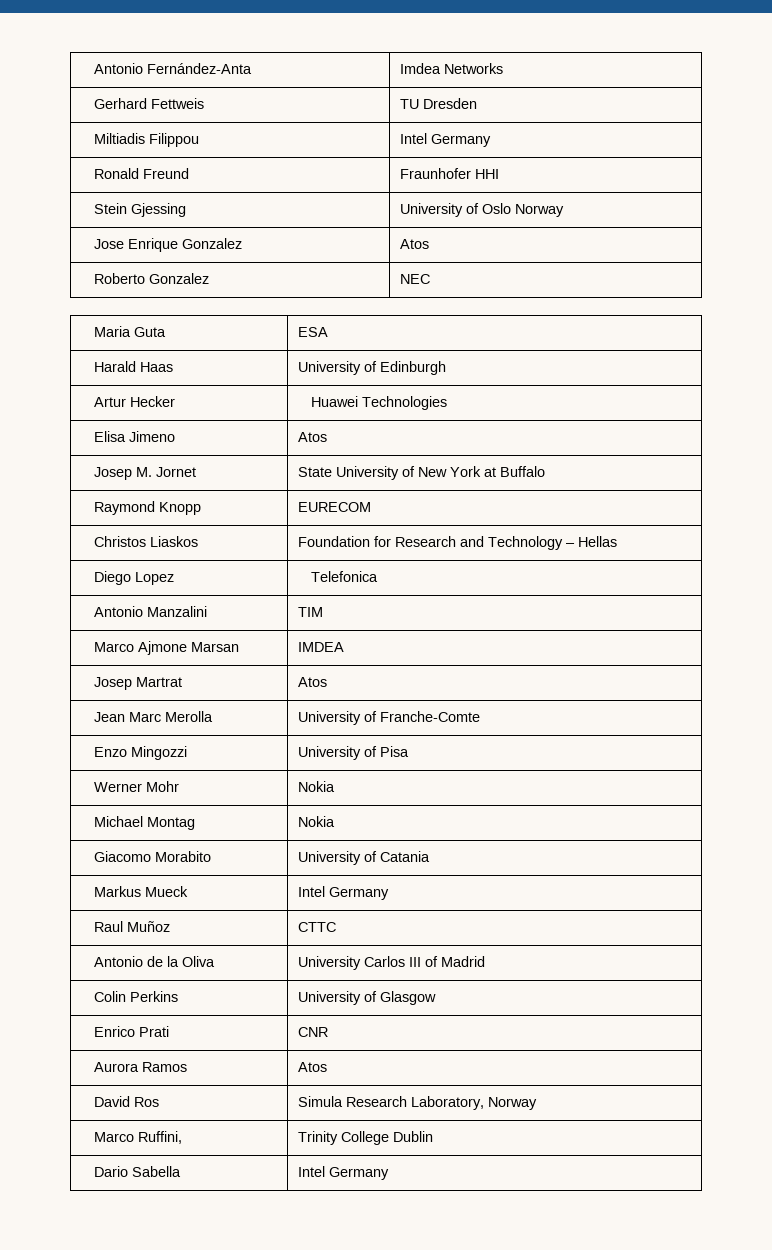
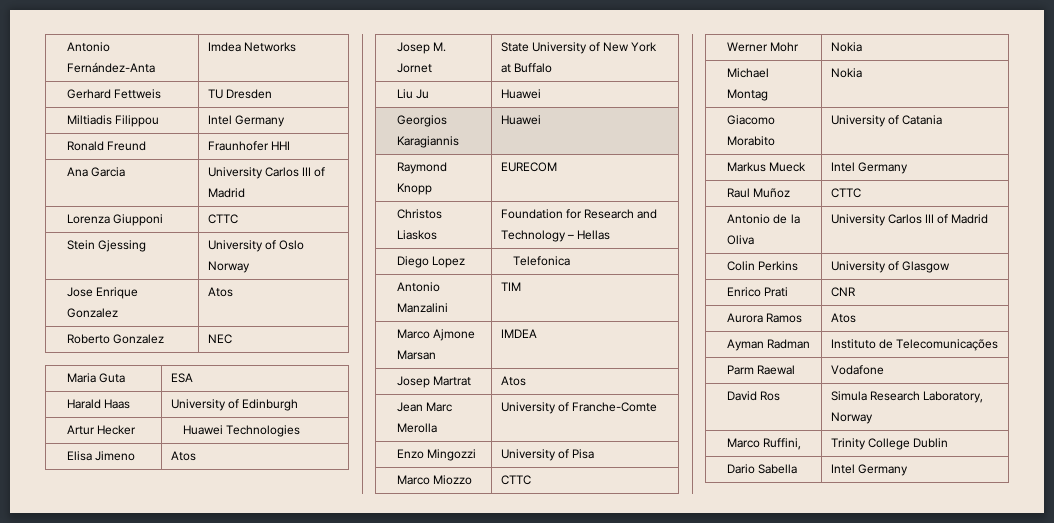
(499, 174) none -> [67,167,126,177] [207,167,326,179] [207,188,245,198] [67,214,164,226] [207,214,238,224] // Ana Garcia | University Carlos III of Madrid // Lorenza Giupponi | CTTC
(545, 471) none -> [397,89,430,99] [500,89,541,99] [397,115,448,127] [397,136,460,148] [500,115,541,125] // Liu Ju | Huawei // Georgios Karagiannis | Huawei
(409, 751) none -> [397,475,473,485] [500,475,531,485] // Marco Miozzo | CTTC
(327, 1067) none -> [727,339,811,351] [830,339,999,351] [727,365,796,375] [830,365,884,375] // Ayman Radman | Instituto de Telecomunicações // Parm Raewal | Vodafone

